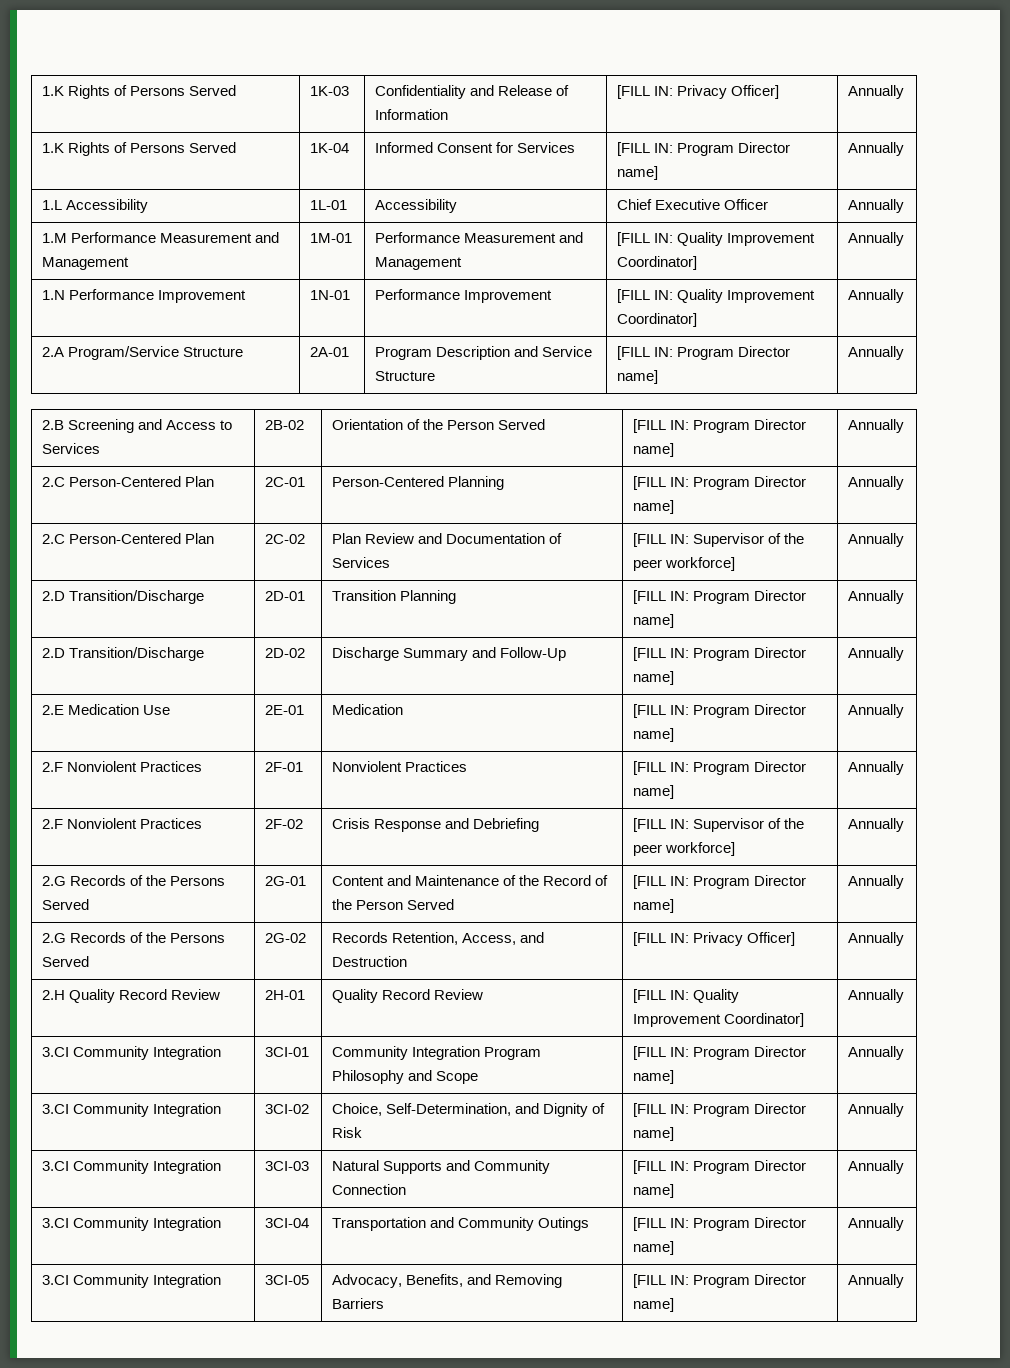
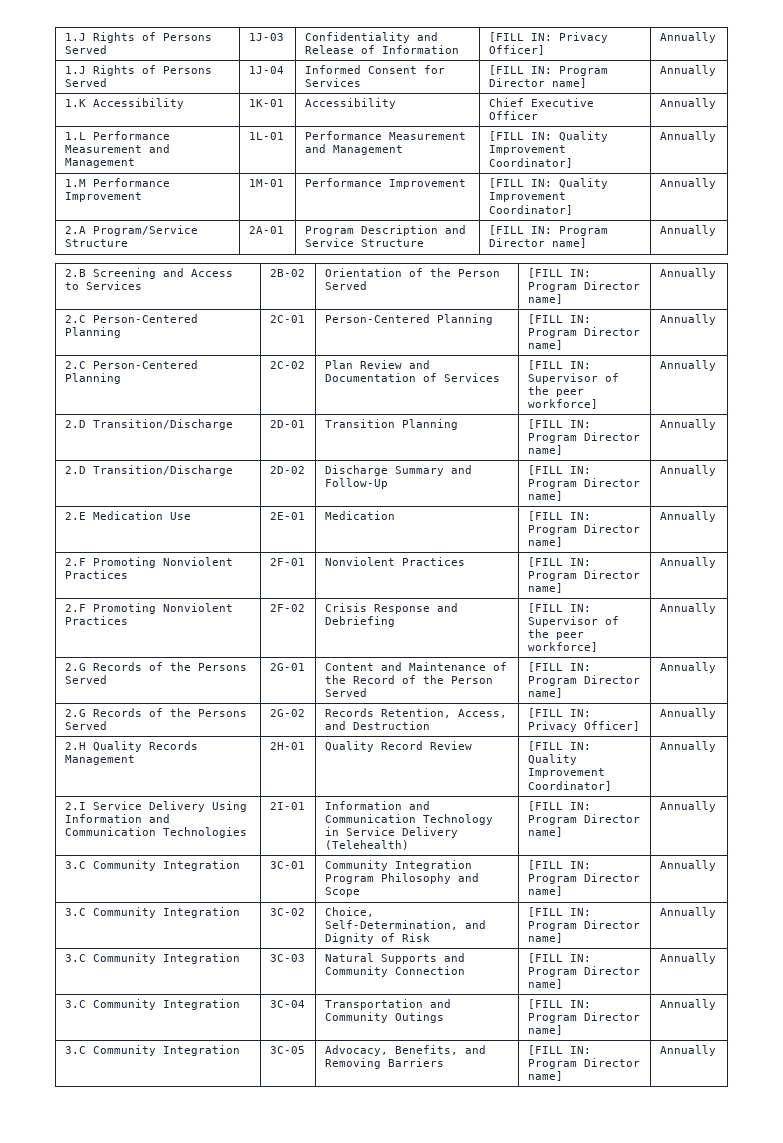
[42,85,237,99] [310,86,350,96] 1.K Rights of Persons Served | 1K-03 -> [64,32,212,43] [64,45,107,54] [248,33,284,41] 1.J Rights of Persons Served | 1J-03
[42,142,237,156] [310,143,350,153] 1.K Rights of Persons Served | 1K-04 -> [64,65,212,76] [64,78,107,87] [248,66,284,74] 1.J Rights of Persons Served | 1J-04
[42,199,149,213] [310,200,348,210] 1.L Accessibility | 1L-01 -> [64,98,184,109] [248,99,284,107] 1.K Accessibility | 1K-01
[42,232,280,243] [42,257,130,270] [310,233,353,243] 1.M Performance Measurement and Management | 1M-01 -> [64,131,170,140] [64,144,170,153] [64,158,135,168] [248,132,284,140] 1.L Performance Measurement and Management | 1L-01
[42,289,247,303] [310,290,351,300] 1.N Performance Improvement | 1N-01 -> [64,178,170,187] [64,192,142,202] [248,179,284,187] 1.M Performance Improvement | 1M-01
[185,476,215,487] Plan -> [64,327,121,338] Planning
[185,533,215,544] Plan -> [64,373,121,384] Planning
(64, 767) none -> [92,557,156,568] Promoting
(64, 824) none -> [92,603,156,614] Promoting
[119,989,221,1000] Record Review -> [148,741,198,750] [64,755,135,765] Records Management
[42,1046,222,1060] [265,1047,310,1057] 3.CI Community Integration | 3CI-01 -> [64,801,247,812] [64,814,170,823] [64,827,247,838] [269,802,305,810] [324,801,430,810] [324,814,493,825] [324,827,458,838] [324,840,409,850] [527,801,591,811] [527,814,640,825] [527,827,563,837] [659,801,716,812] [64,860,240,871] [269,861,305,869] 2.I Service Delivery Using Information and Communication Technologies | 2I-01 | Information and Communication Technology in Service Delivery (Telehealth) | [FILL IN: Program Director name] | Annually // 3.C Community Integration | 3C-01
[42,1103,222,1117] [265,1104,310,1114] 3.CI Community Integration | 3CI-02 -> [64,907,240,918] [269,908,305,916] 3.C Community Integration | 3C-02
[42,1160,222,1174] [265,1161,310,1171] 3.CI Community Integration | 3CI-03 -> [64,953,240,964] [269,954,305,962] 3.C Community Integration | 3C-03
[42,1217,222,1231] [265,1218,310,1228] 3.CI Community Integration | 3CI-04 -> [64,999,240,1010] [269,1000,305,1008] 3.C Community Integration | 3C-04
[42,1274,222,1288] [265,1275,310,1285] 3.CI Community Integration | 3CI-05 -> [64,1045,240,1056] [269,1046,305,1054] 3.C Community Integration | 3C-05

